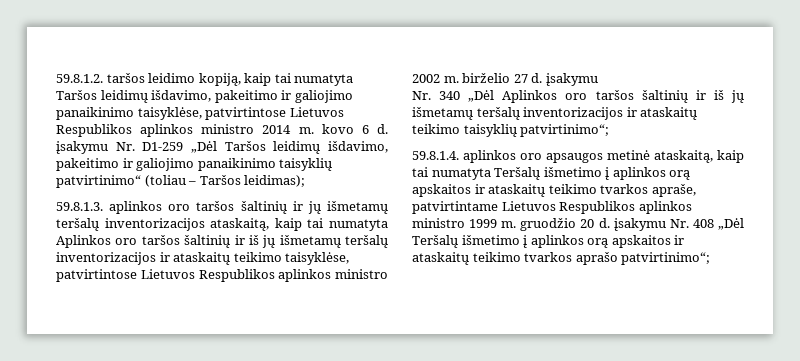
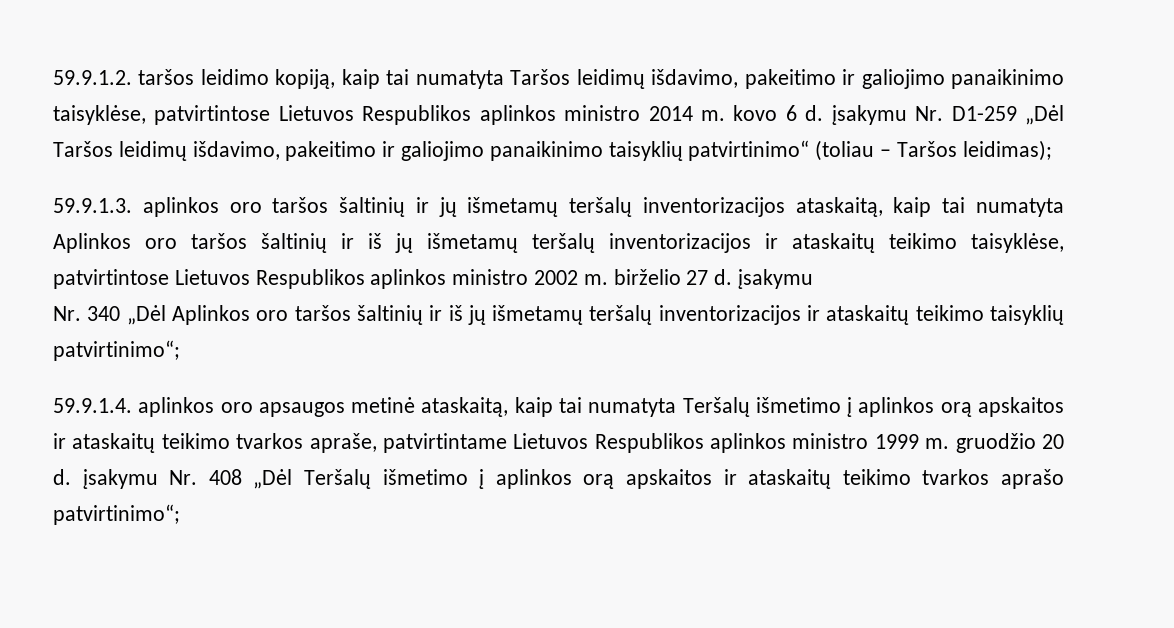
[56,74,103,83] 59.8.1.2. -> [53,70,132,85] 59.9.1.2.
[56,202,103,211] 59.8.1.3. -> [53,198,132,213] 59.9.1.3.
[412,151,459,160] 59.8.1.4. -> [53,398,132,413] 59.9.1.4.

